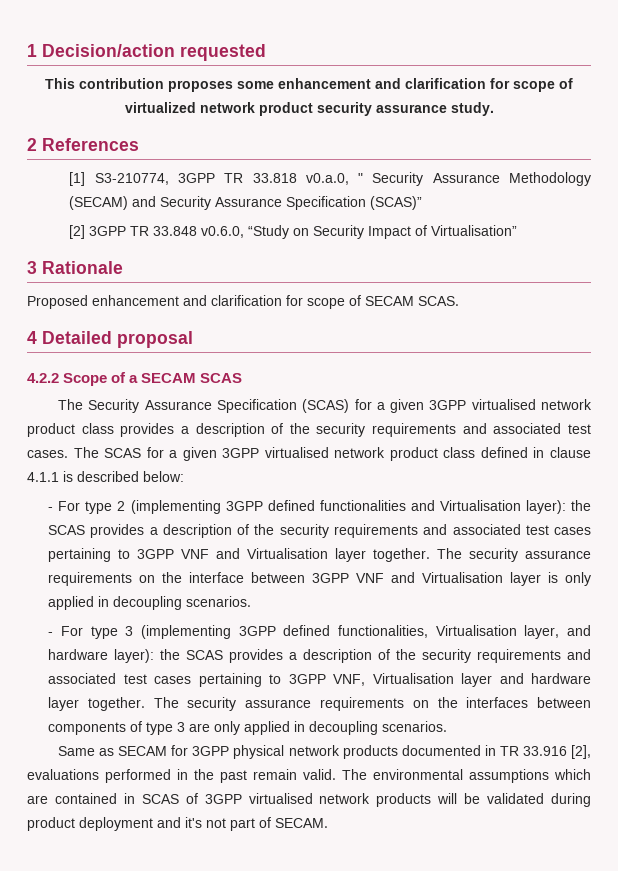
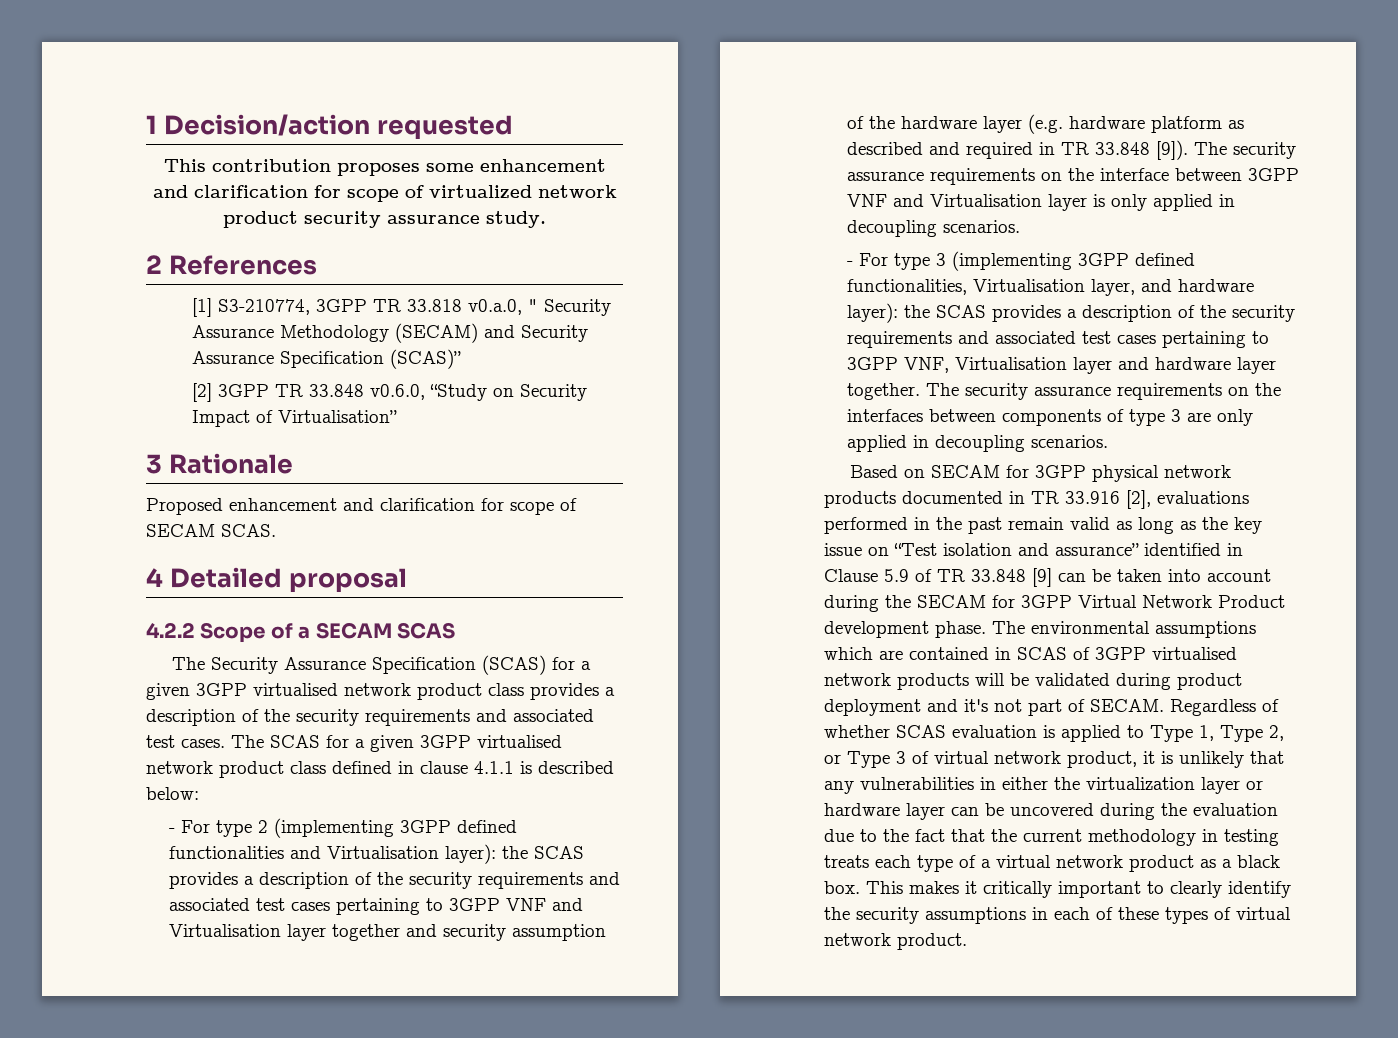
[373,548,431,562] together. -> [332,924,607,941] [847,114,1245,134] [847,140,1189,160] together and security assumption of the hardware layer (e.g. hardware platform as described and required in TR 33.848 [9]).
[58,746,115,756] Same as -> [850,465,926,478] Based on
[303,769,336,780] valid. -> [1070,517,1262,534] [824,543,1243,556] [824,568,1271,587] [824,595,1285,612] [824,621,986,638] valid as long as the key issue on “Test isolation and assurance” identified in Clause 5.9 of TR 33.848 [9] can be taken into account during the SECAM for 3GPP Virtual Network Product development phase.
(328, 823) none -> [1170,699,1279,716] [824,725,1284,742] [824,751,1284,768] [824,777,1263,794] [824,803,1278,820] [824,829,1279,846] [824,855,1280,872] [824,881,1291,898] [824,907,1291,924] [824,933,967,950] Regardless of whether SCAS evaluation is applied to Type 1, Type 2, or Type 3 of virtual network product, it is unlikely that any vulnerabilities in either the virtualization layer or hardware layer can be uncovered during the evaluation due to the fact that the current methodology in testing treats each type of a virtual network product as a black box. This makes it critically important to clearly identify the security assumptions in each of these types of virtual network product.

